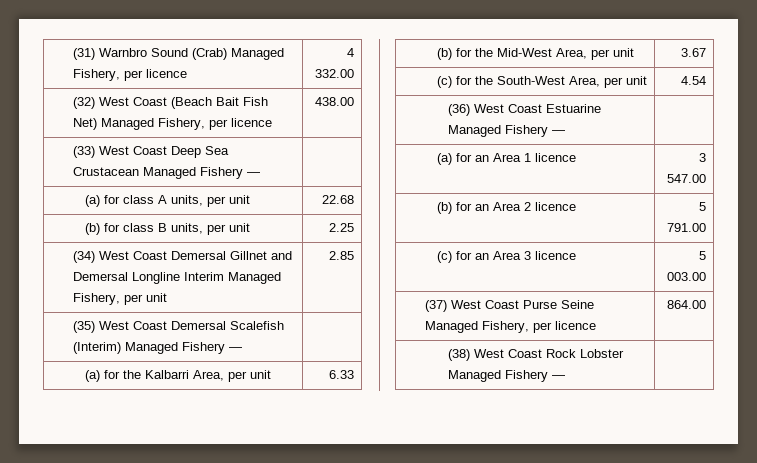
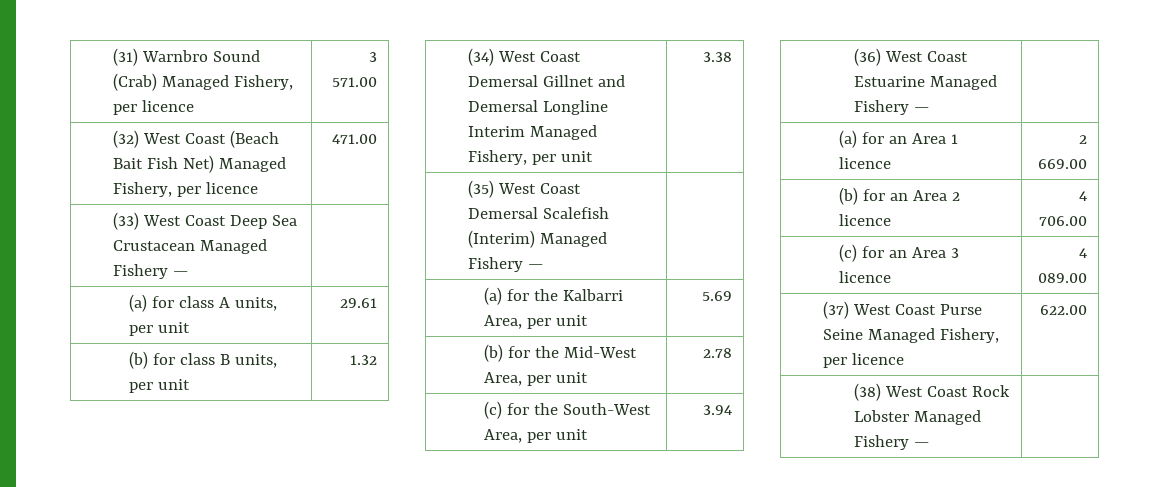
[347,48,355,57] [315,69,355,78] 4 332.00 -> [368,52,377,62] [331,77,377,87] 3 571.00
[315,97,355,106] 438.00 -> [331,134,377,144] 471.00
[322,195,355,204] 22.68 -> [339,298,377,308] 29.61
[329,223,355,232] 2.25 -> [349,355,377,365] 1.32
[329,251,355,260] 2.85 -> [702,52,732,62] 3.38
[329,370,355,379] 6.33 -> [701,291,732,301] 5.69
[681,48,707,57] 3.67 -> [702,348,732,358] 2.78
[681,76,707,85] 4.54 -> [702,405,732,415] 3.94
[699,153,707,162] [667,174,707,183] 3 547.00 -> [1078,135,1087,144] [1037,159,1087,169] 2 669.00
[699,202,707,211] [667,223,707,232] 5 791.00 -> [1078,191,1087,201] [1038,216,1087,226] 4 706.00
[699,251,707,260] [667,272,707,281] 5 003.00 -> [1078,248,1087,258] [1037,273,1087,283] 4 089.00
[667,300,707,309] 864.00 -> [1039,305,1087,315] 622.00

